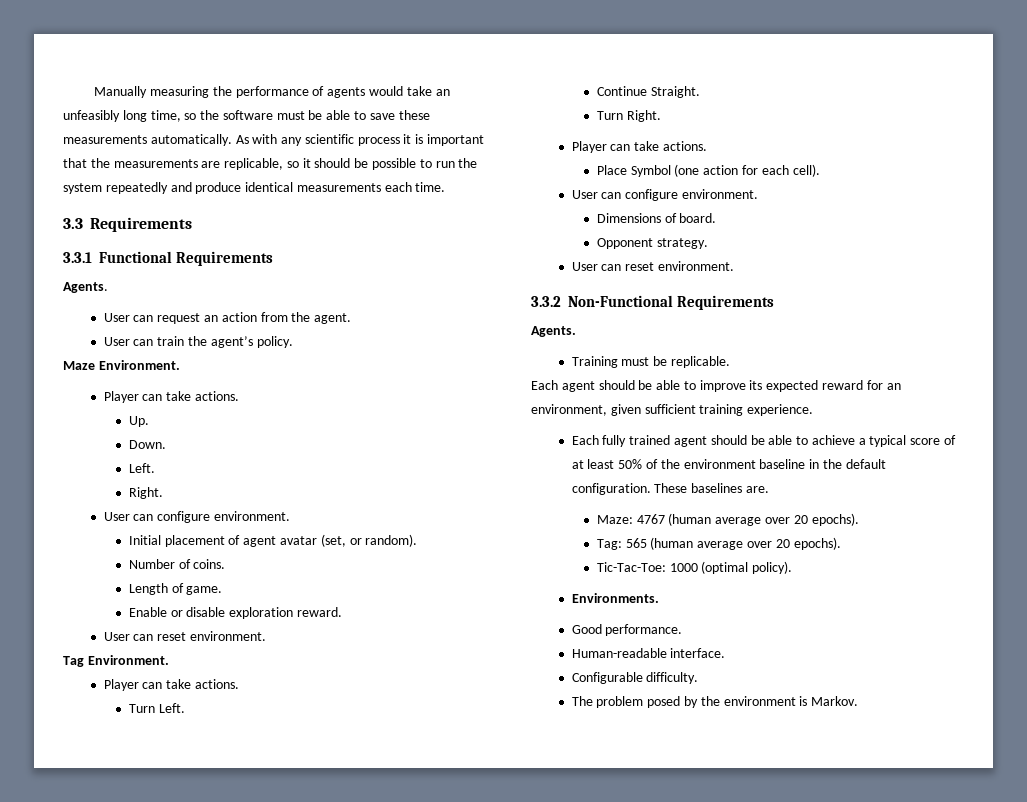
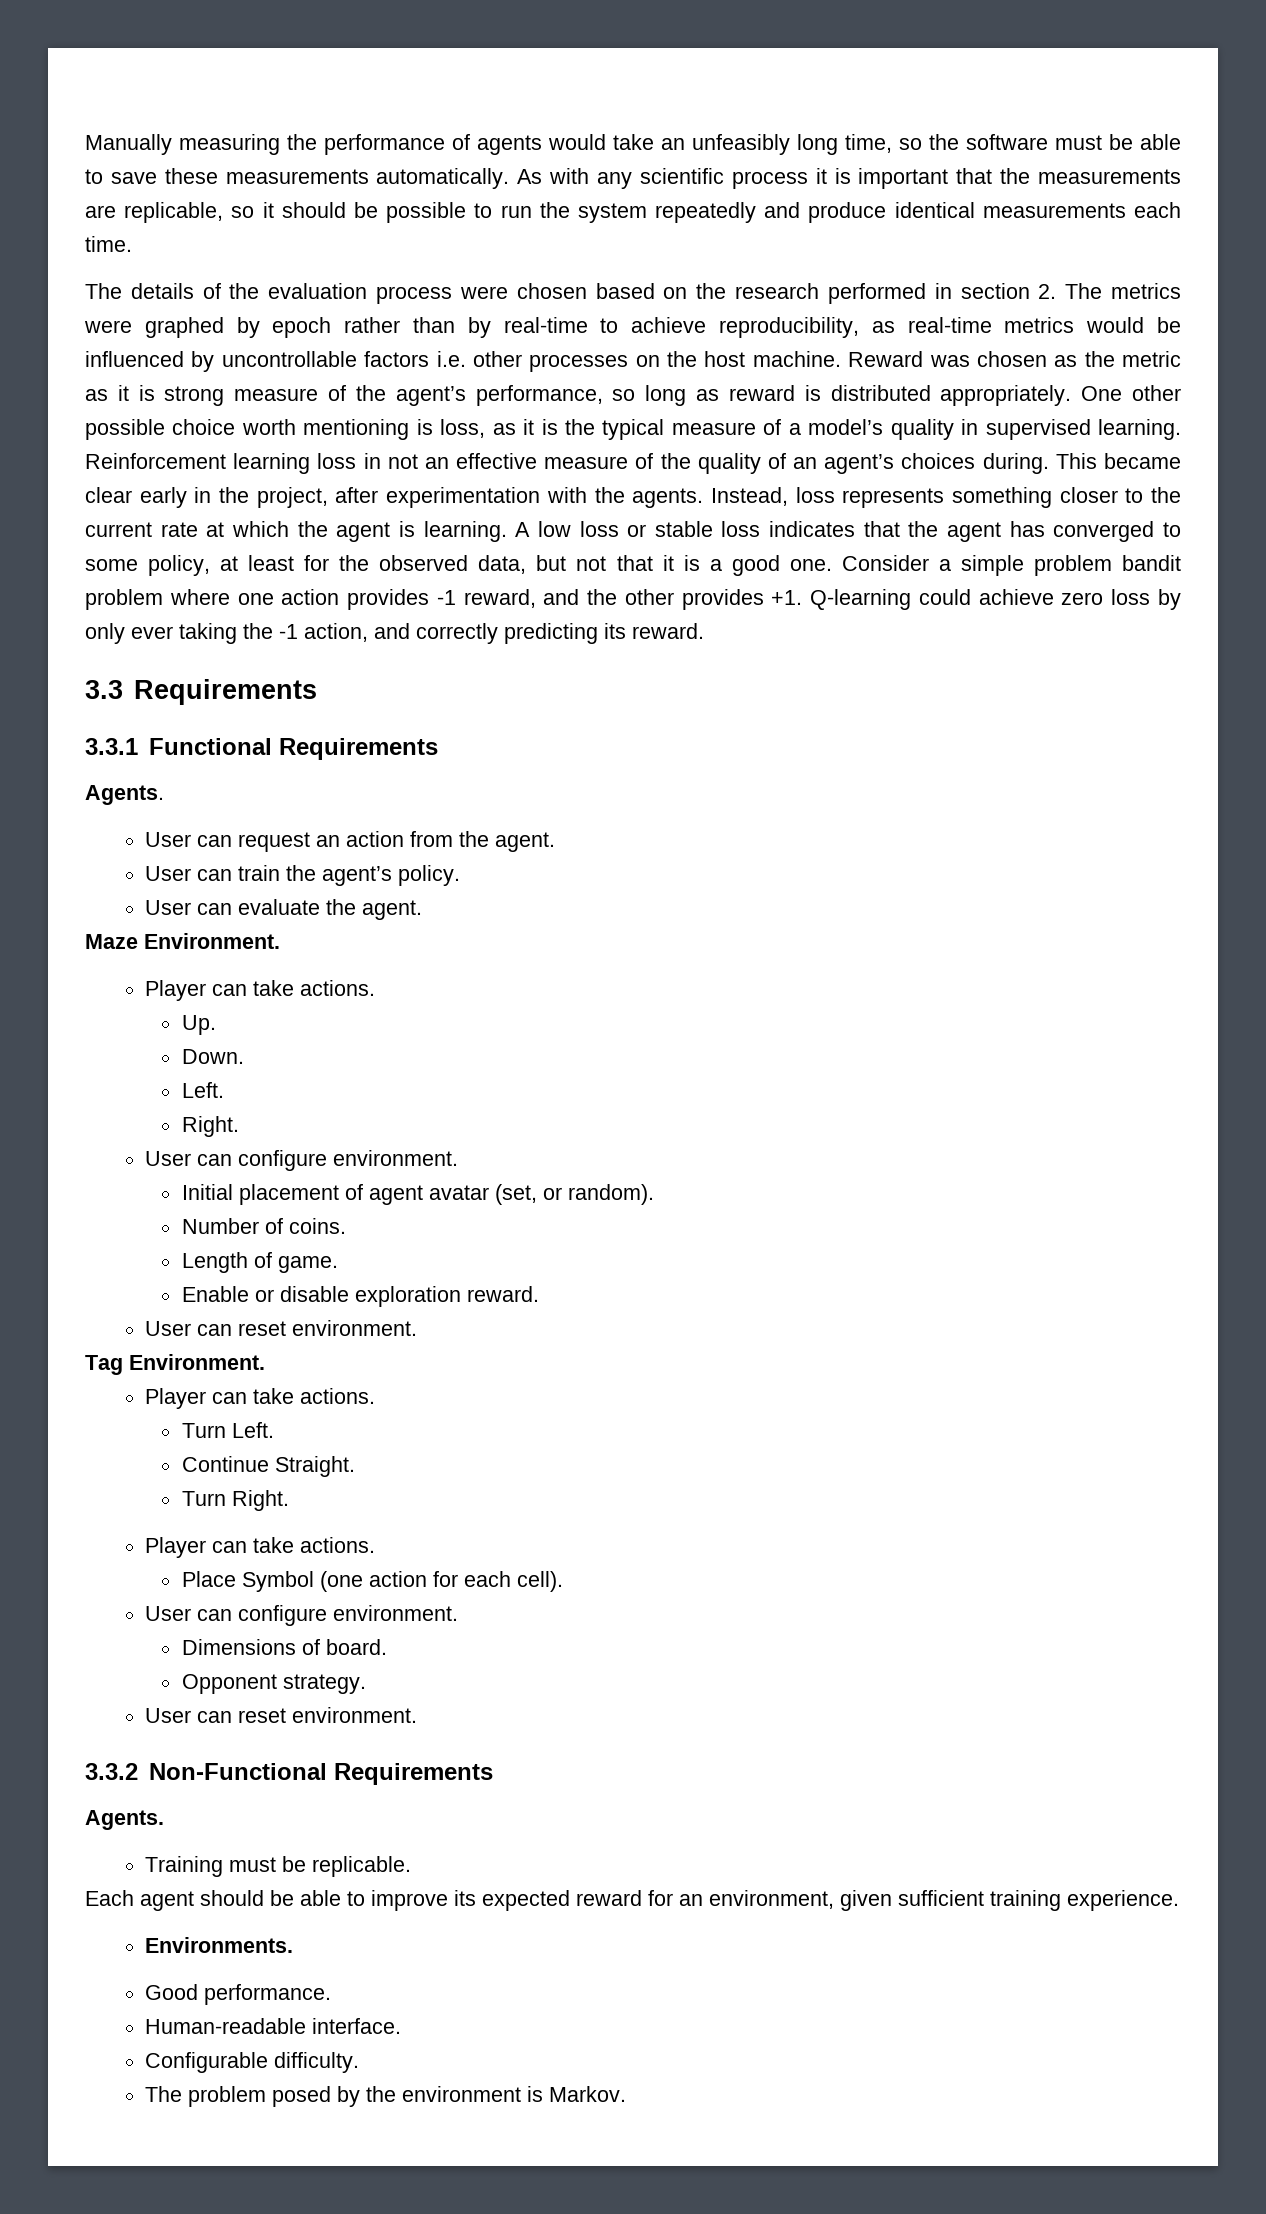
(446, 187) none -> [85,283,1182,304] [84,317,1181,338] [85,351,1181,372] [85,385,1182,406] [85,419,1182,440] [85,453,1181,474] [85,487,1181,508] [85,521,1181,542] [85,555,1181,576] [85,589,1181,610] [85,623,704,644] // The details of the evaluation process were chosen based on the research performed in section 2. The metrics were graphed by epoch rather than by real-time to achieve reproducibility, as real-time metrics would be influenced by uncontrollable factors i.e. other processes on the host machine. Reward was chosen as the metric as it is strong measure of the agent’s performance, so long as reward is distributed appropriately. One other possible choice worth mentioning is loss, as it is the typical measure of a model’s quality in supervised learning. Reinforcement learning loss in not an effective measure of the quality of an agent’s choices during. This became clear early in the project, after experimentation with the agents. Instead, loss represents something closer to the current rate at which the agent is learning. A low loss or stable loss indicates that the agent has converged to some policy, at least for the observed data, but not that it is a good one. Consider a simple problem bandit problem where one action provides -1 reward, and the other provides +1. Q-learning could achieve zero loss by only ever taking the -1 action, and correctly predicting its reward.
(293, 342) none -> [145,899,423,920] // User can evaluate the agent.
[571,435,956,447] [571,459,886,469] [571,483,769,495] [596,513,859,526] [596,537,841,550] [596,561,793,574] // Each fully trained agent should be able to achieve a typical score of at least 50% of the environment baseline in the default configuration. These baselines are. // Maze: 4767 (human average over 20 epochs). // Tag: 565 (human average over 20 epochs). // Tic-Tac-Toe: 1000 (optimal policy). -> (1179, 1900) none

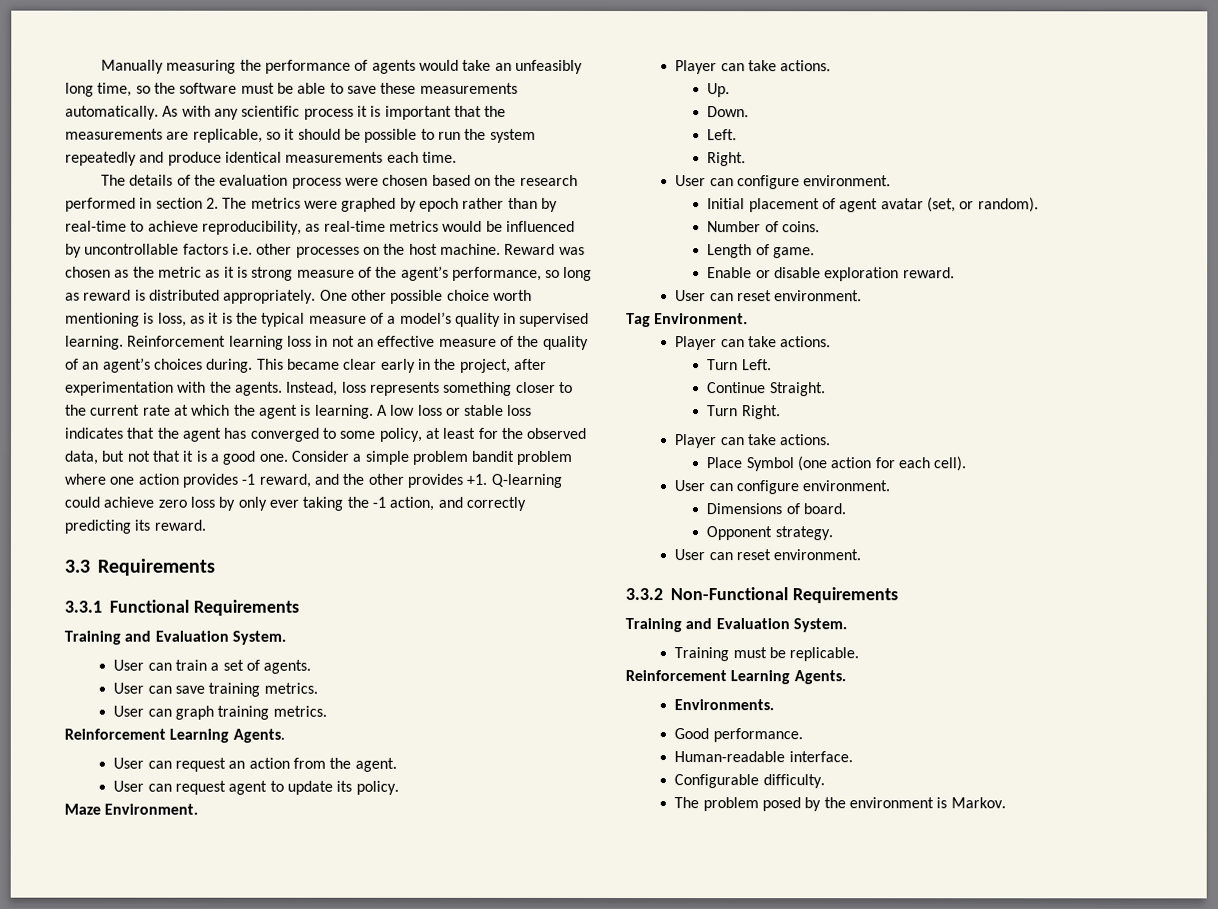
(438, 749) none -> [64,630,286,645] [113,659,312,674] [113,682,318,697] [113,705,327,720] [64,728,230,743] Training and Evaluation System. // User can train a set of agents. // User can save training metrics. // User can graph training metrics. // Reinforcement Learning
[238,865,461,886] [145,899,423,920] train the agent’s policy. // User can evaluate the agent. -> [175,780,399,795] request agent to update its policy.
[85,1810,164,1830] Agents. -> [625,618,847,633] Training and Evaluation System.
[85,1890,1179,1911] Each agent should be able to improve its expected reward for an environment, given sufficient training experience. -> [625,670,846,685] Reinforcement Learning Agents.

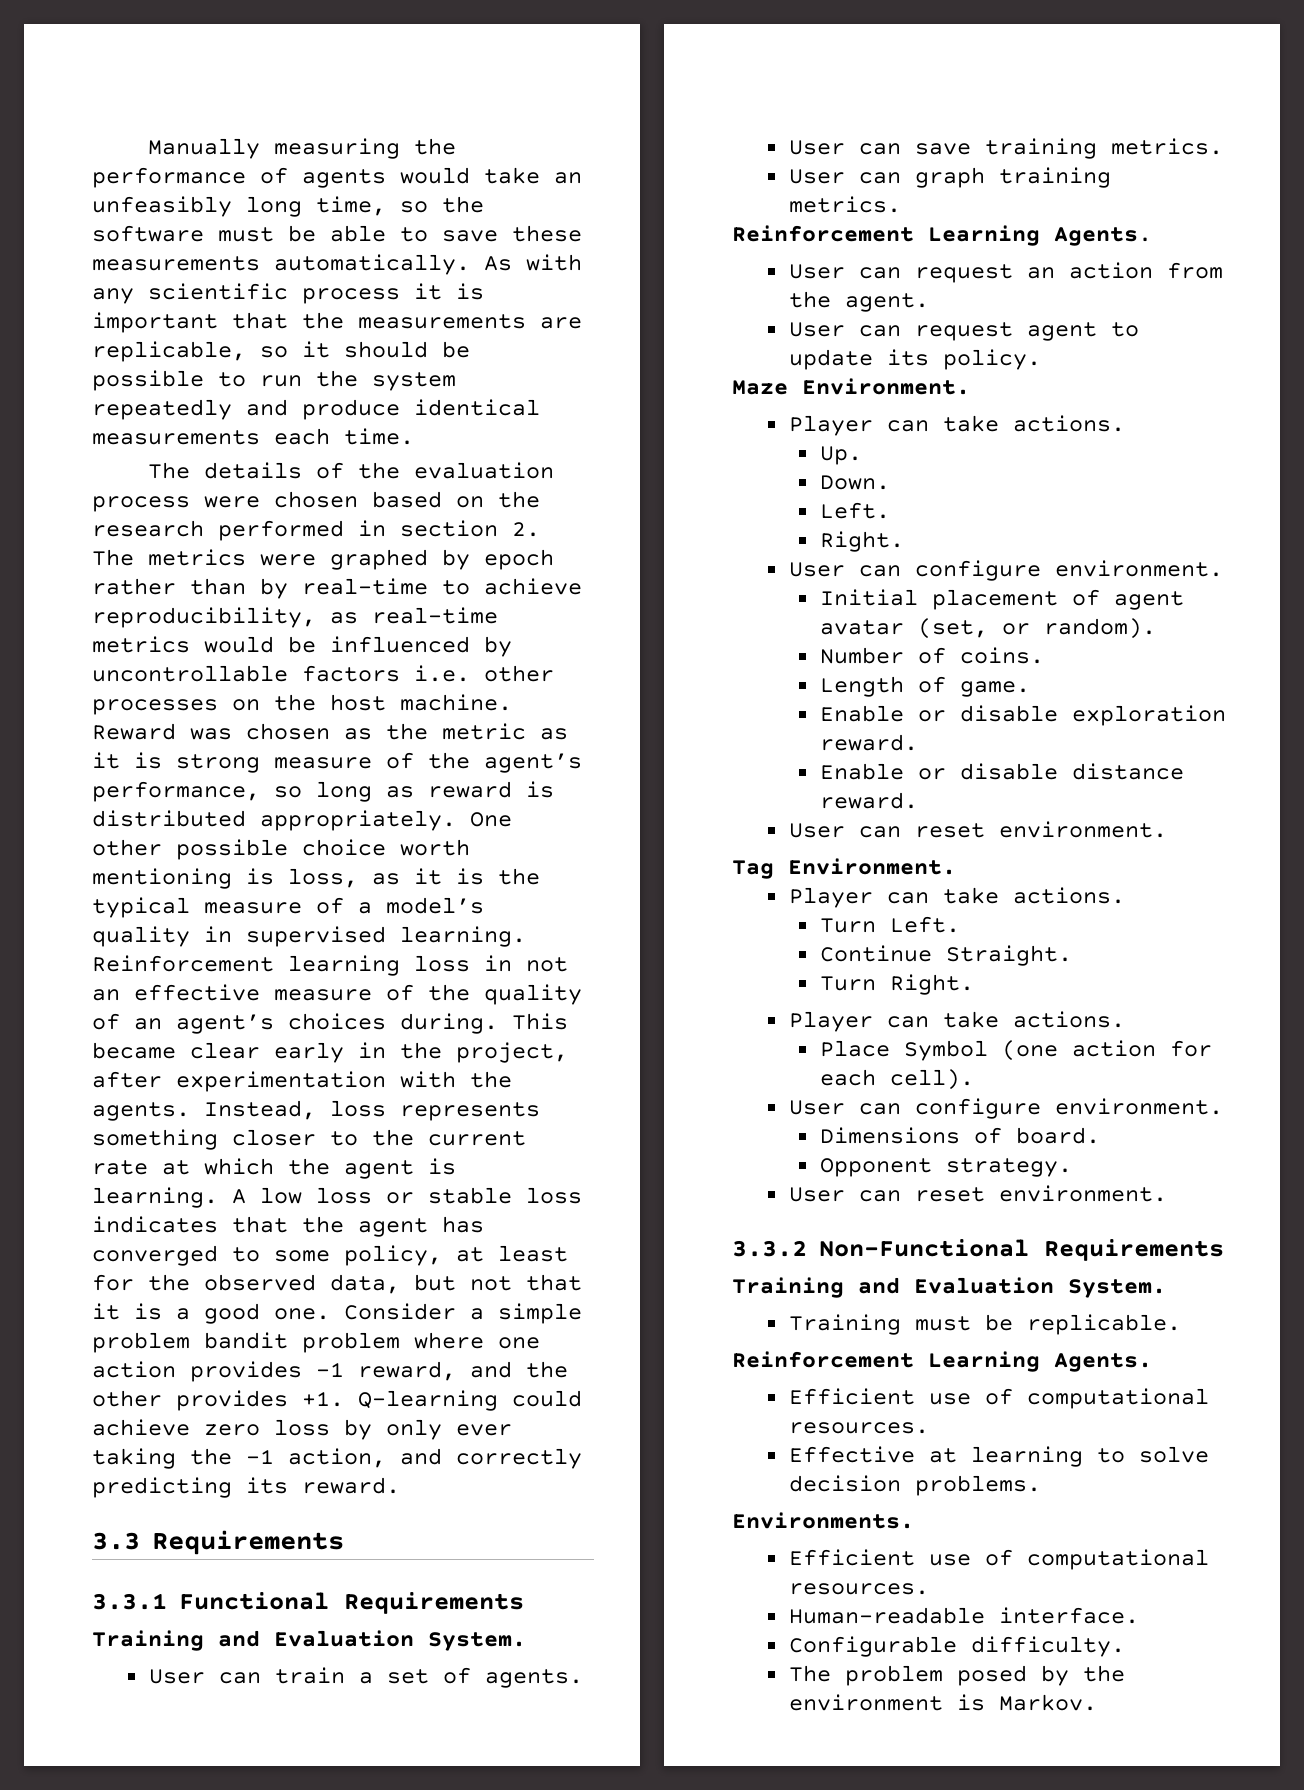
(955, 273) none -> [819,763,1184,780] [819,792,918,809] // Enable or disable distance reward.
[674,699,775,711] [674,728,803,743] Environments. // Good performance. -> [788,1388,1209,1409] [788,1422,929,1434] [788,1446,1209,1467] [788,1475,1041,1496] [732,1512,914,1529] [788,1549,1209,1570] [788,1583,929,1595] Efficient use of computational resources. // Effective at learning to solve decision problems. // Environments. // Efficient use of computational resources.

